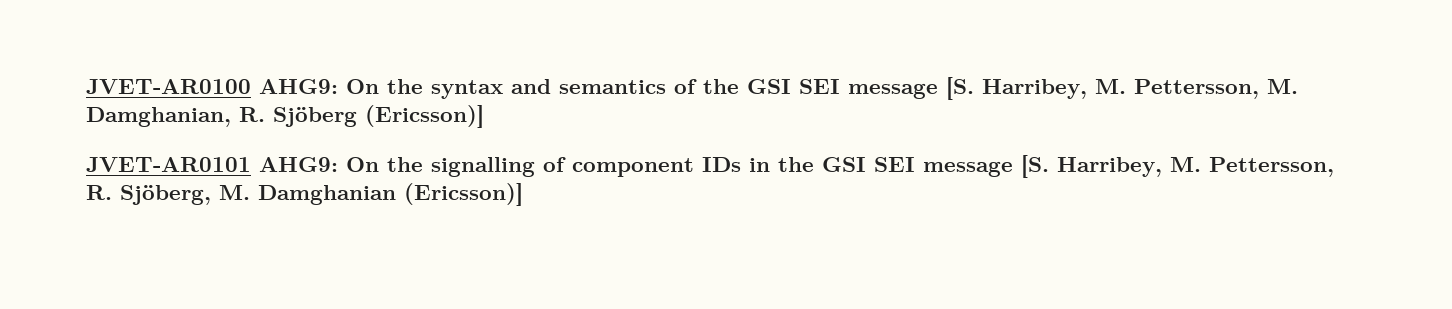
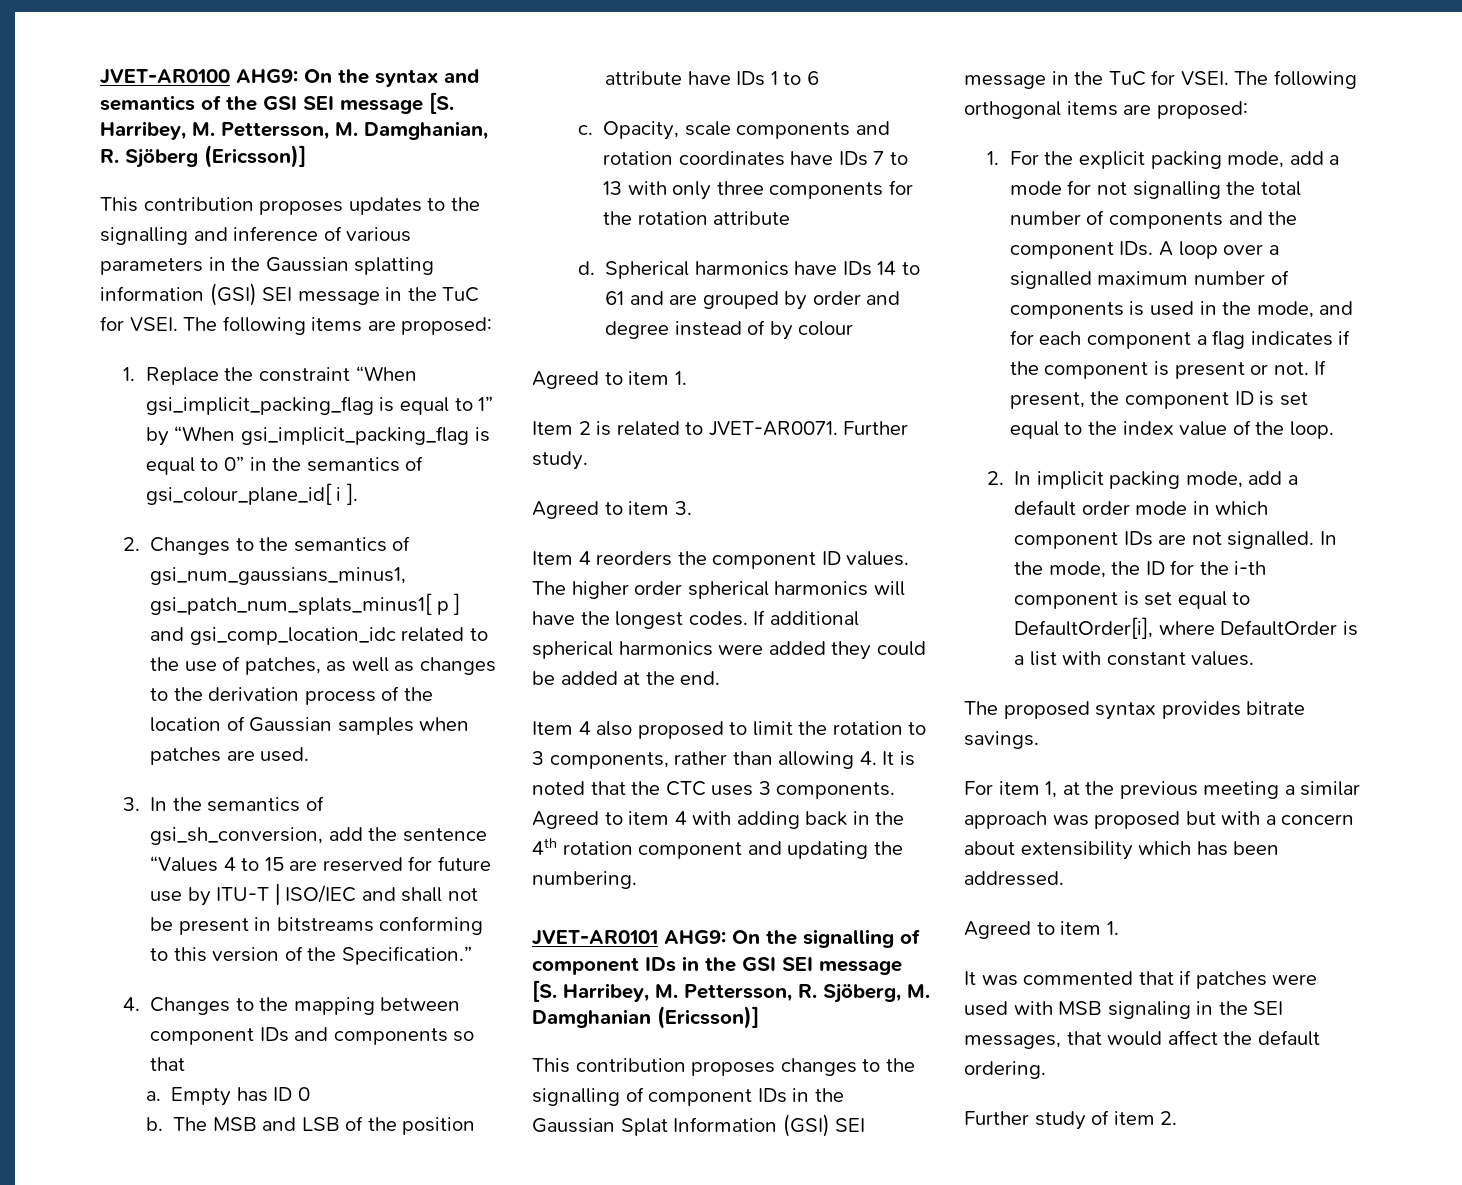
(484, 116) none -> [100,197,480,215] [100,226,412,245] [100,257,435,275] [100,283,480,306] [100,316,493,335] [122,366,417,385] [145,396,494,415] [145,426,490,446] [145,456,424,475] [145,483,358,505] [122,536,411,555] [150,567,407,585] [150,593,461,615] [150,627,488,645] [150,656,496,675] [150,686,433,705] [150,716,470,735] [150,747,310,765] [122,796,324,812] [150,827,487,845] [150,856,491,872] [150,883,478,906] [150,916,484,935] [150,946,472,965] [122,997,461,1015] [150,1027,475,1045] [150,1057,186,1071] [145,1087,310,1106] [145,1116,476,1135] [605,71,819,86] [577,121,890,140] [603,151,908,166] [603,180,913,200] [603,211,791,225] [577,261,920,279] [605,291,901,310] [605,320,854,340] [532,371,687,389] [532,421,909,436] [532,451,588,470] [532,501,692,519] [532,551,910,569] [532,581,905,599] [532,610,859,629] [532,641,926,660] [532,671,721,685] [532,721,927,739] [532,751,915,769] [532,781,896,799] [532,811,905,829] [532,838,903,859] [532,871,637,889] // This contribution proposes updates to the signalling and inference of various parameters in the Gaussian splatting information (GSI) SEI message in the TuC for VSEI. The following items are proposed: // 1. Replace the constraint “When gsi_implicit_packing_flag is equal to 1” by “When gsi_implicit_packing_flag is equal to 0” in the semantics of gsi_colour_plane_id[ i ]. // 2. Changes to the semantics of gsi_num_gaussians_minus1, gsi_patch_num_splats_minus1[ p ] and gsi_comp_location_idc related to the use of patches, as well as changes to the derivation process of the location of Gaussian samples when patches are used. // 3. In the semantics of gsi_sh_conversion, add the sentence “Values 4 to 15 are reserved for future use by ITU-T | ISO/IEC and shall not be present in bitstreams conforming to this version of the Specification.” // 4. Changes to the mapping between component IDs and components so that // a. Empty has ID 0 // b. The MSB and LSB of the position attribute have IDs 1 to 6 // c. Opacity, scale components and rotation coordinates have IDs 7 to 13 with only three components for the rotation attribute // d. Spherical harmonics have IDs 14 to 61 and are grouped by order and degree instead of by colour // Agreed to item 1. // Item 2 is related to JVET-AR0071. Further study. // Agreed to item 3. // Item 4 reorders the component ID values. The higher order spherical harmonics will have the longest codes. If additional spherical harmonics were added they could be added at the end. // Item 4 also proposed to limit the rotation to 3 components, rather than allowing 4. It is noted that the CTC uses 3 components. Agreed to item 4 with adding back in the 4th rotation component and updating the numbering.
(523, 194) none -> [532,1058,915,1076] [532,1087,844,1106] [532,1114,866,1137] [964,70,1357,89] [964,101,1248,119] [986,151,1340,169] [1009,180,1301,199] [1009,210,1298,229] [1009,241,1279,259] [1009,270,1289,289] [1009,301,1354,319] [1009,330,1351,349] [1009,360,1327,379] [1009,391,1308,409] [1009,420,1334,439] [986,471,1298,489] [1014,500,1269,516] [1014,531,1337,549] [1014,560,1267,578] [1014,591,1251,609] [1014,617,1358,639] [1014,651,1255,666] [964,701,1306,720] [964,731,1039,749] [964,781,1361,799] [964,811,1355,829] [964,841,1280,860] [964,871,1064,886] [964,921,1119,939] [964,970,1318,989] [964,1001,1284,1019] [964,1030,1320,1049] [964,1061,1046,1079] [964,1110,1178,1130] // This contribution proposes changes to the signalling of component IDs in the Gaussian Splat Information (GSI) SEI message in the TuC for VSEI. The following orthogonal items are proposed: // 1. For the explicit packing mode, add a mode for not signalling the total number of components and the component IDs. A loop over a signalled maximum number of components is used in the mode, and for each component a flag indicates if the component is present or not. If present, the component ID is set equal to the index value of the loop. // 2. In implicit packing mode, add a default order mode in which component IDs are not signalled. In the mode, the ID for the i-th component is set equal to DefaultOrder[i], where DefaultOrder is a list with constant values. // The proposed syntax provides bitrate savings. // For item 1, at the previous meeting a similar approach was proposed but with a concern about extensibility which has been addressed. // Agreed to item 1. // It was commented that if patches were used with MSB signaling in the SEI messages, that would affect the default ordering. // Further study of item 2.

